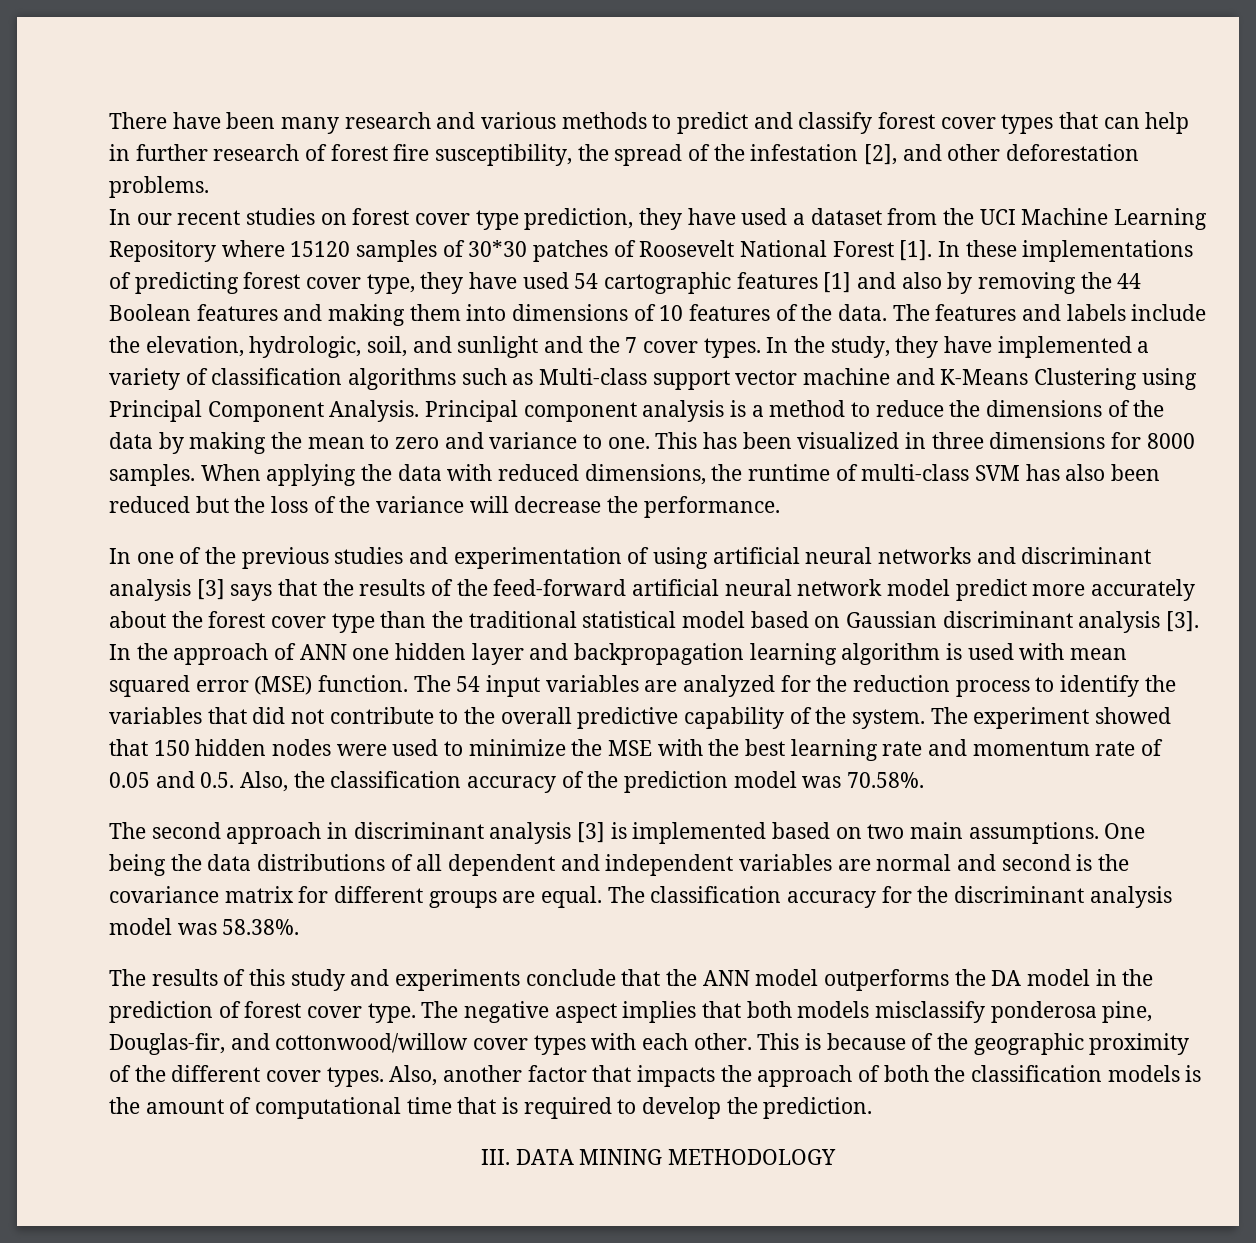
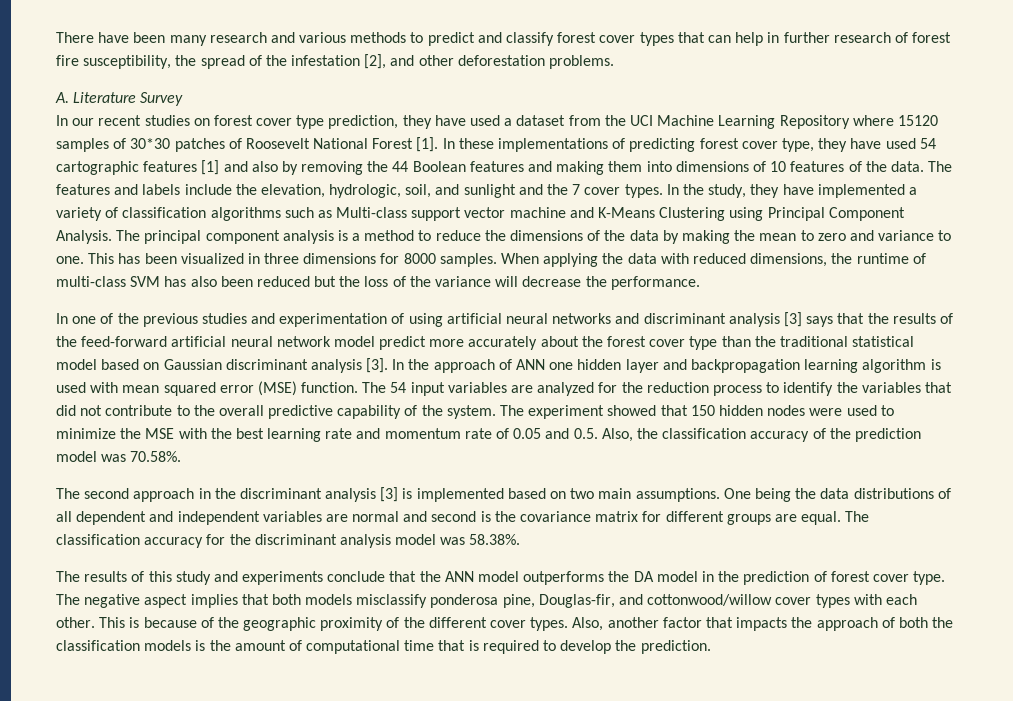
(209, 187) none -> [55,92,184,106] // A. Literature Survey
[425,400,519,422] Principal -> [116,230,202,244] The principal
(349, 830) none -> [214,488,236,499] the
[480,1149,837,1165] // III. DATA MINING METHODOLOGY -> (711, 647) none

